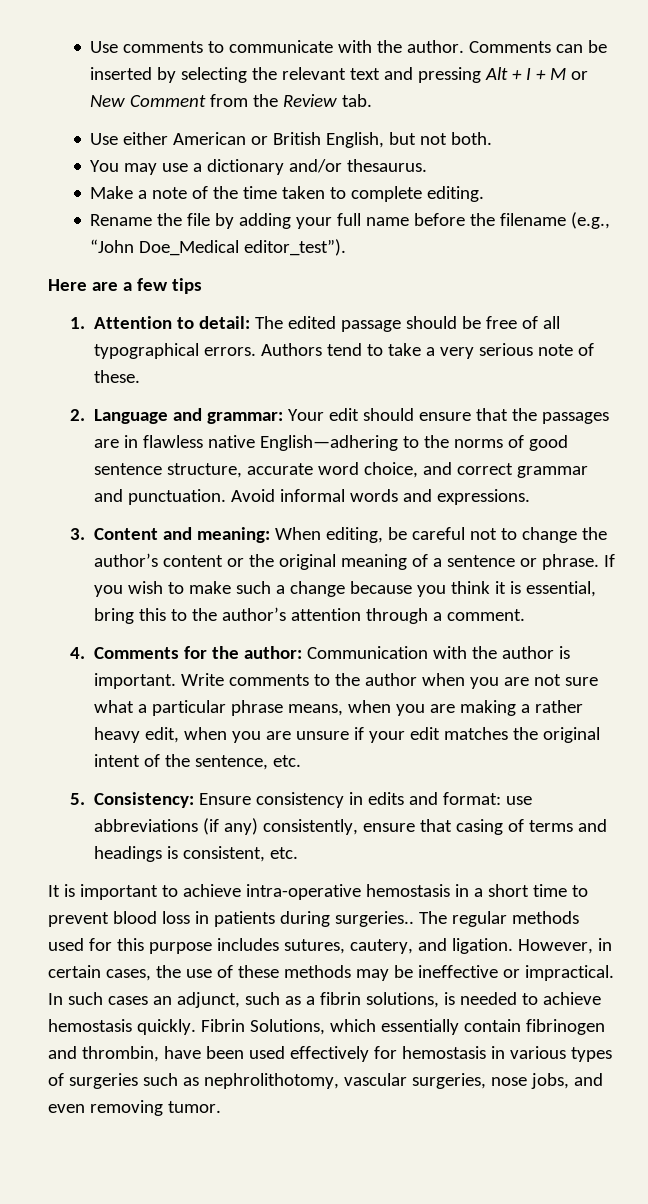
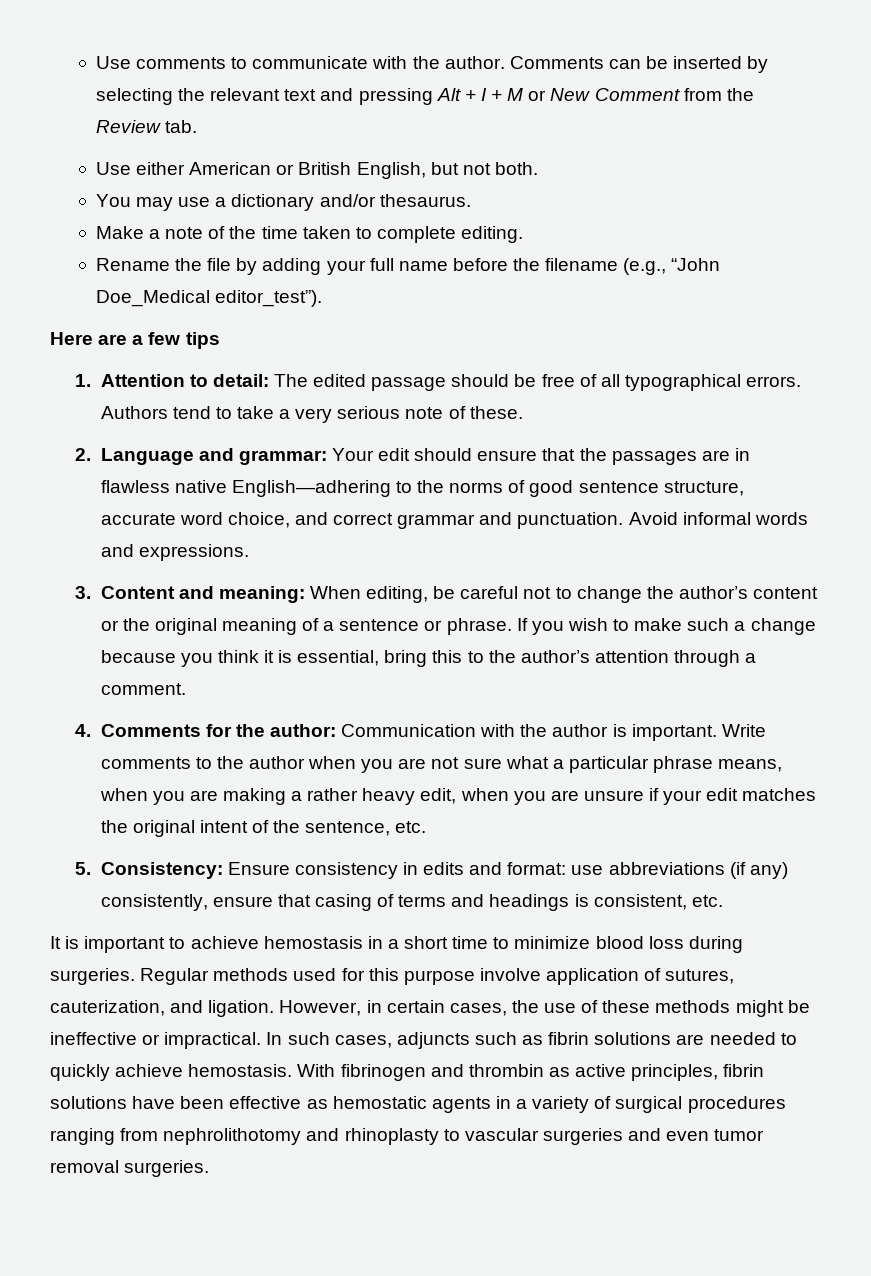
[245,884,361,900] intra-operative -> (259, 942) none
[48,912,109,927] prevent -> [514,936,591,949] minimize
[194,911,507,927] in patients during surgeries.. The regular -> [688,936,743,953] [50,968,210,985] during surgeries. Regular
[216,938,413,954] includes sutures, cautery, -> [479,968,735,985] [50,1000,165,1016] involve application of sutures, cauterization,
[355,969,389,981] may -> [735,1000,784,1017] might
[107,992,601,1008] [48,1019,605,1035] [48,1046,612,1062] [48,1073,603,1089] [48,1100,221,1116] cases an adjunct, such as a fibrin solutions, is needed to achieve hemostasis quickly. Fibrin Solutions, which essentially contain fibrinogen and thrombin, have been used effectively for hemostasis in various types of surgeries such as nephrolithotomy, vascular surgeries, nose jobs, and even removing tumor. -> [334,1032,797,1049] [50,1064,765,1081] [50,1096,786,1113] [50,1128,765,1145] [50,1160,210,1177] cases, adjuncts such as fibrin solutions are needed to quickly achieve hemostasis. With fibrinogen and thrombin as active principles, fibrin solutions have been effective as hemostatic agents in a variety of surgical procedures ranging from nephrolithotomy and rhinoplasty to vascular surgeries and even tumor removal surgeries.

